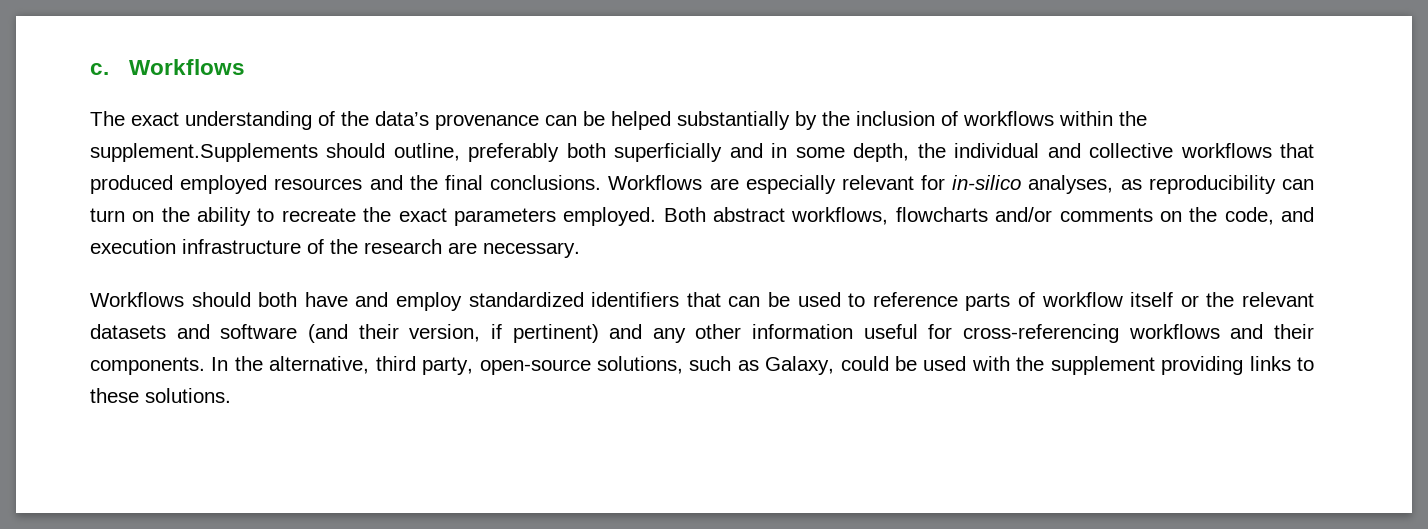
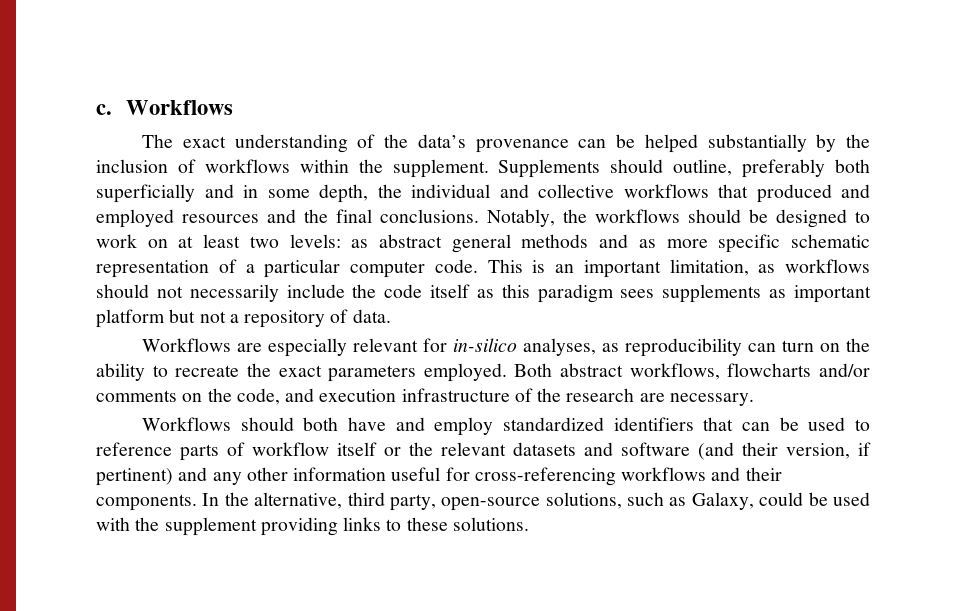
[90,143,318,162] supplement.Supplements -> [392,159,601,178] supplement. Supplements
(173, 184) none -> [841,184,870,198] and
(602, 182) none -> [487,209,870,228] [96,234,870,253] [96,259,870,278] [96,284,871,303] [96,309,391,328] Notably, the workflows should be designed to work on at least two levels: as abstract general methods and as more specific schematic representation of a particular computer code. This is an important limitation, as workflows should not necessarily include the code itself as this paradigm sees supplements as important platform but not a repository of data. //

